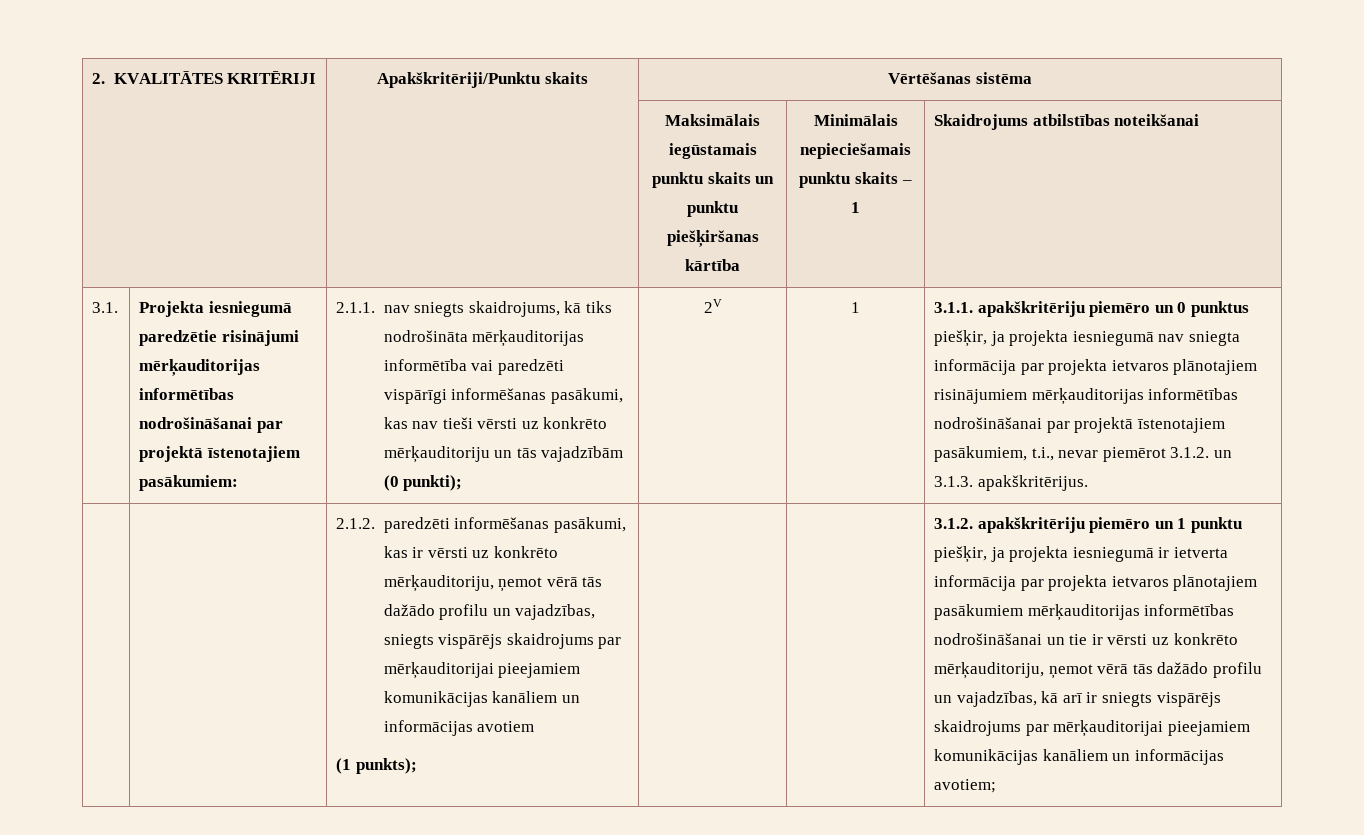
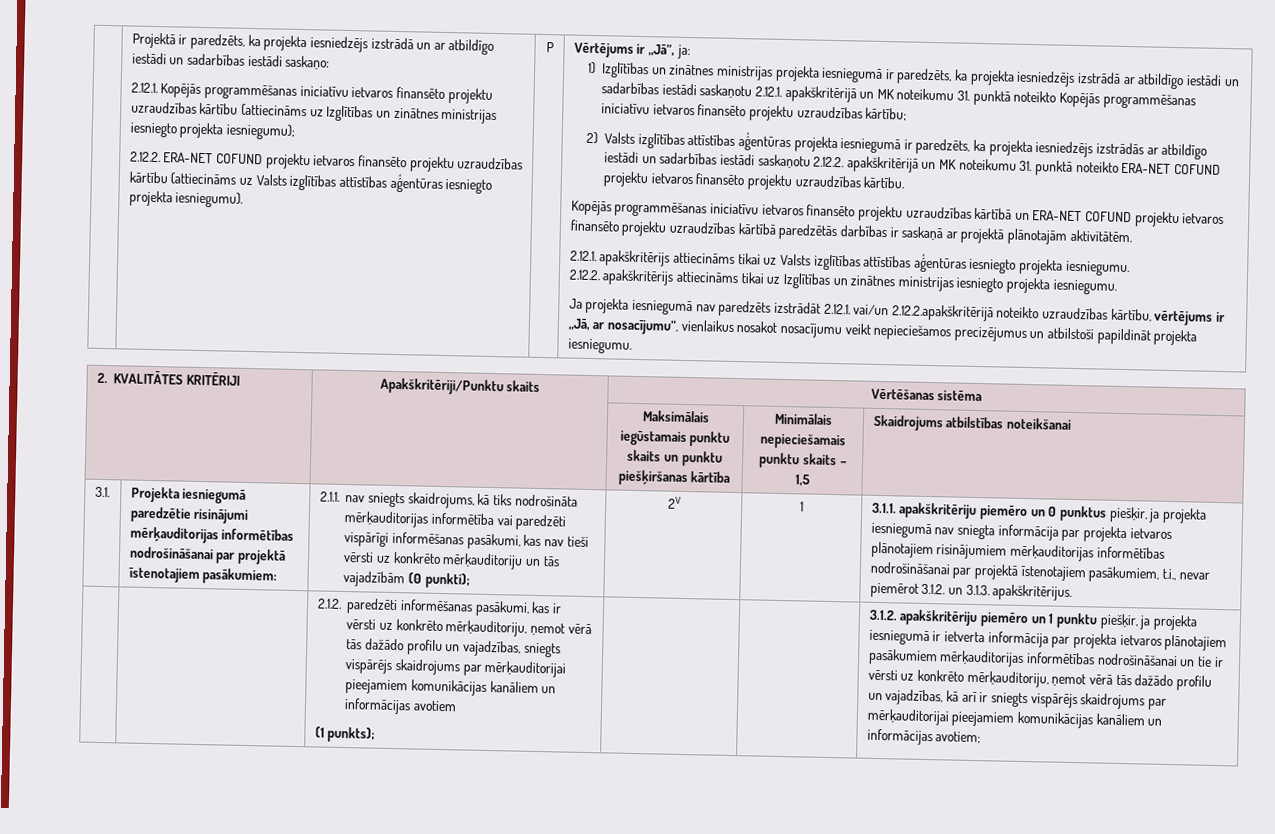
(92, 78) none -> [131,32,495,55] [131,52,331,70] [130,82,493,104] [130,101,498,125] [129,122,295,140] [129,151,524,173] [128,171,493,194] [128,190,244,208] [545,42,554,53] [573,42,691,60] [588,61,1240,90] [600,82,1196,110] [600,103,908,122] [586,131,1208,160] [603,151,1221,176] [602,171,905,191] [570,200,1225,228] [569,219,1132,245] [569,250,1130,277] [568,269,1117,295] [568,297,1227,326] [567,318,1198,346] [567,338,632,354] | Projektā ir paredzēts, ka projekta iesniedzējs izstrādā un ar atbildīgo iestādi un sadarbības iestādi saskaņo: // 2.12.1. Kopējās programmēšanas iniciatīvu ietvaros finansēto projektu uzraudzības kārtību (attiecināms uz Izglītības un zinātnes ministrijas iesniegto projekta iesniegumu); // 2.12.2. ERA-NET COFUND projektu ietvaros finansēto projektu uzraudzības kārtību (attiecināms uz Valsts izglītības attīstības aģentūras iesniegto projekta iesniegumu). | P | Vērtējums ir „Jā”, ja: // 1) Izglītības un zinātnes ministrijas projekta iesniegumā ir paredzēts, ka projekta iesniedzējs izstrādā ar atbildīgo iestādi un sadarbības iestādi saskaņotu 2.12.1. apakškritērijā un MK noteikumu 31. punktā noteikto Kopējās programmēšanas iniciatīvu ietvaros finansēto projektu uzraudzības kārtību; // 2) Valsts izglītības attīstības aģentūras projekta iesniegumā ir paredzēts, ka projekta iesniedzējs izstrādās ar atbildīgo iestādi un sadarbības iestādi saskaņotu 2.12.2. apakškritērijā un MK noteikumu 31. punktā noteikto ERA-NET COFUND projektu ietvaros finansēto projektu uzraudzības kārtību. // Kopējās programmēšanas iniciatīvu ietvaros finansēto projektu uzraudzības kārtībā un ERA-NET COFUND projektu ietvaros finansēto projektu uzraudzības kārtībā paredzētās darbības ir saskaņā ar projektā plānotajām aktivitātēm. // 2.12.1. apakškritērijs attiecināms tikai uz Valsts izglītības attīstības aģentūras iesniegto projekta iesniegumu. // 2.12.2. apakškritērijs attiecināms tikai uz Izglītības un zinātnes ministrijas iesniegto projekta iesniegumu. // Ja projekta iesniegumā nav paredzēts izstrādāt 2.12.1. vai/un 2.12.2.apakškritērijā noteikto uzraudzības kārtību, vērtējums ir „Jā, ar nosacījumu”, vienlaikus nosakot nosacījumu veikt nepieciešamos precizējumus un atbilstoši papildināt projekta iesniegumu. //
[851,202,860,213] 1 -> [794,474,810,487] 1,5

